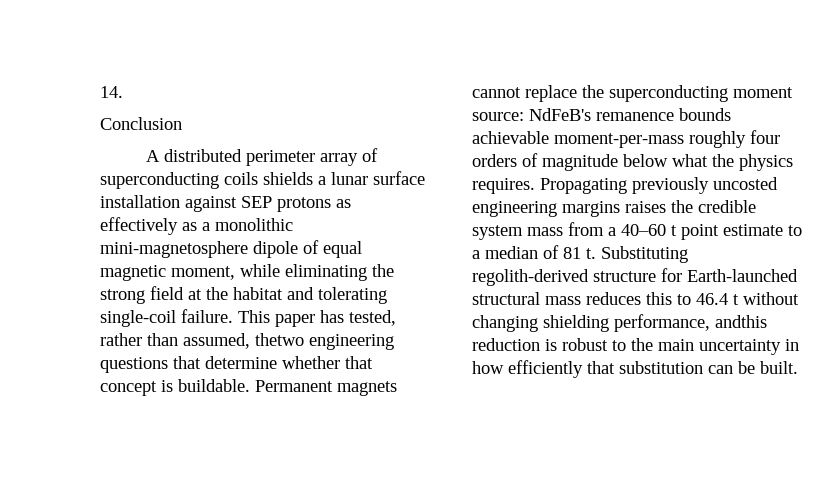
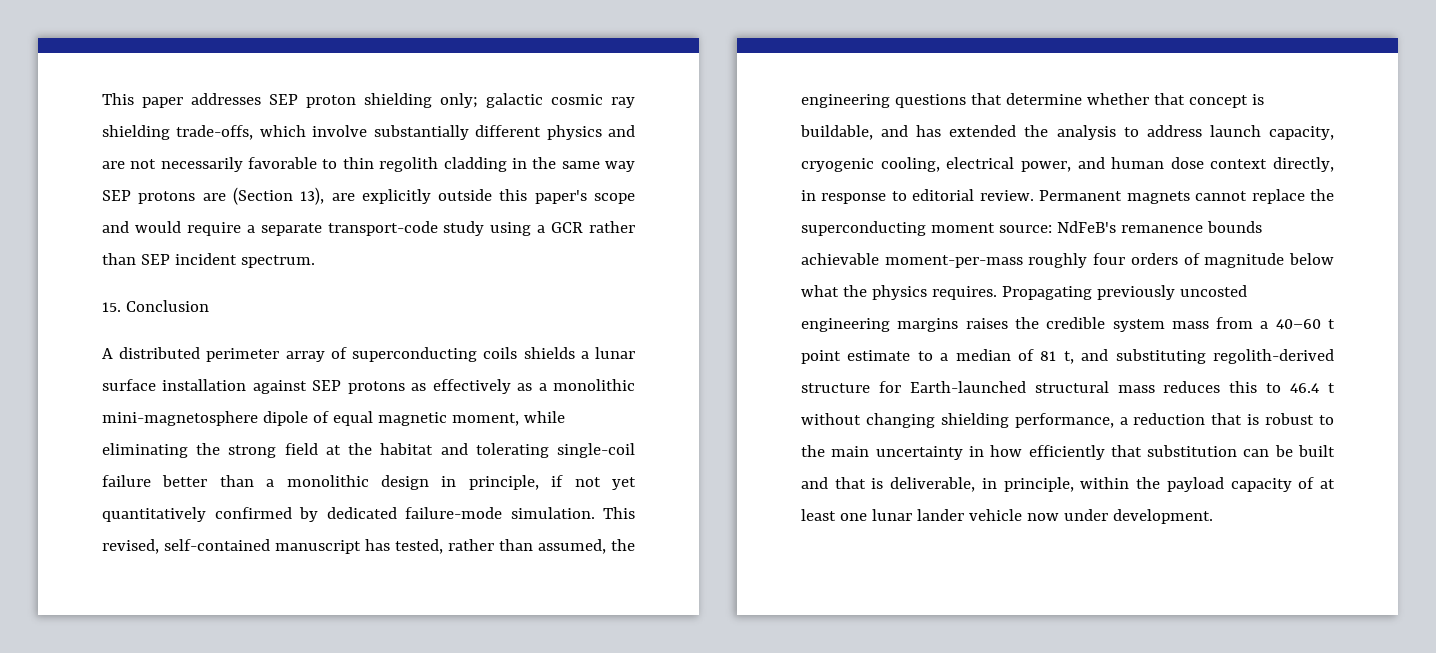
[100,86,123,98] 14. // -> [102,93,635,108] [102,125,635,140] [102,157,635,172] [102,187,635,205] [102,221,635,236] [102,253,315,268] [102,302,121,312] This paper addresses SEP proton shielding only; galactic cosmic ray shielding trade-offs, which involve substantially different physics and are not necessarily favorable to thin regolith cladding in the same way SEP protons are (Section 13), are explicitly outside this paper's scope and would require a separate transport-code study using a GCR rather than SEP incident spectrum. // 15.
[181,309,315,327] failure. This paper -> [102,475,636,490] [102,507,635,522] [102,539,361,554] failure better than a monolithic design in principle, if not yet quantitatively confirmed by dedicated failure-mode simulation. This revised, self-contained manuscript
[255,333,304,346] thetwo -> [611,539,635,551] the
[178,379,250,392] buildable. -> [800,125,1334,140] [801,157,1334,172] [801,189,1034,204] buildable, and has extended the analysis to address launch capacity, cryogenic cooling, electrical power, and human dose context directly, in response to editorial review.
[586,246,688,263] t. Substituting -> [1063,349,1206,364] t, and substituting
[715,315,767,328] [472,338,540,351] andthis reduction -> [1119,413,1243,425] a reduction that
[760,361,798,374] built. -> [1298,445,1335,457] [801,477,1335,492] [801,509,1213,524] built and that is deliverable, in principle, within the payload capacity of at least one lunar lander vehicle now under development.

